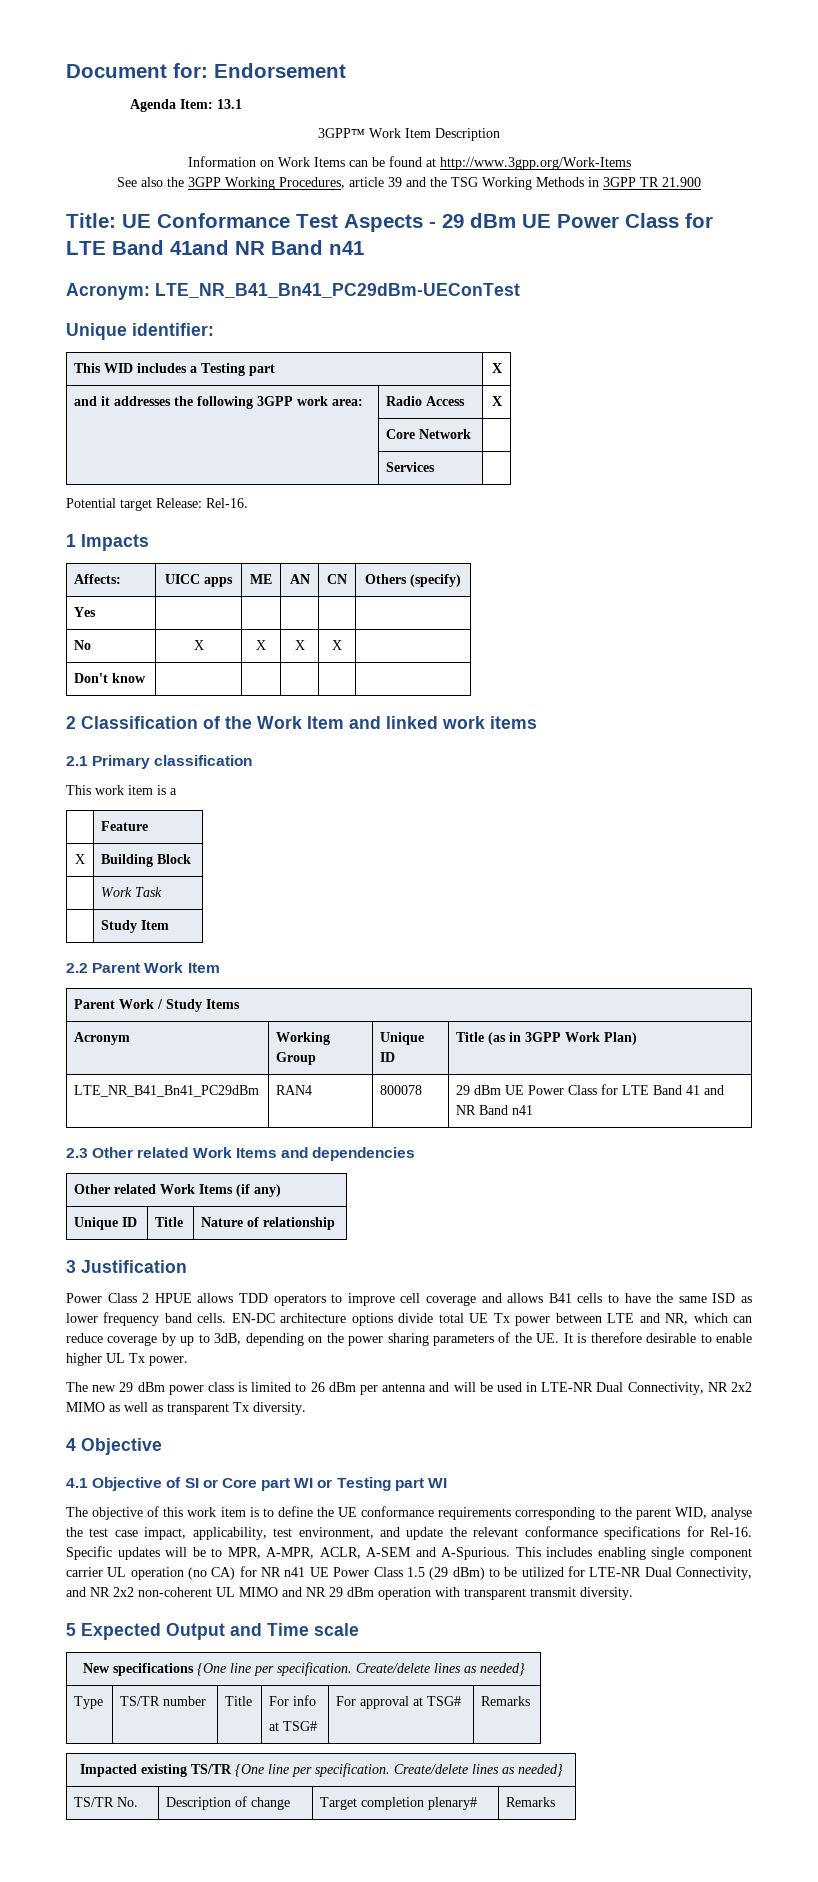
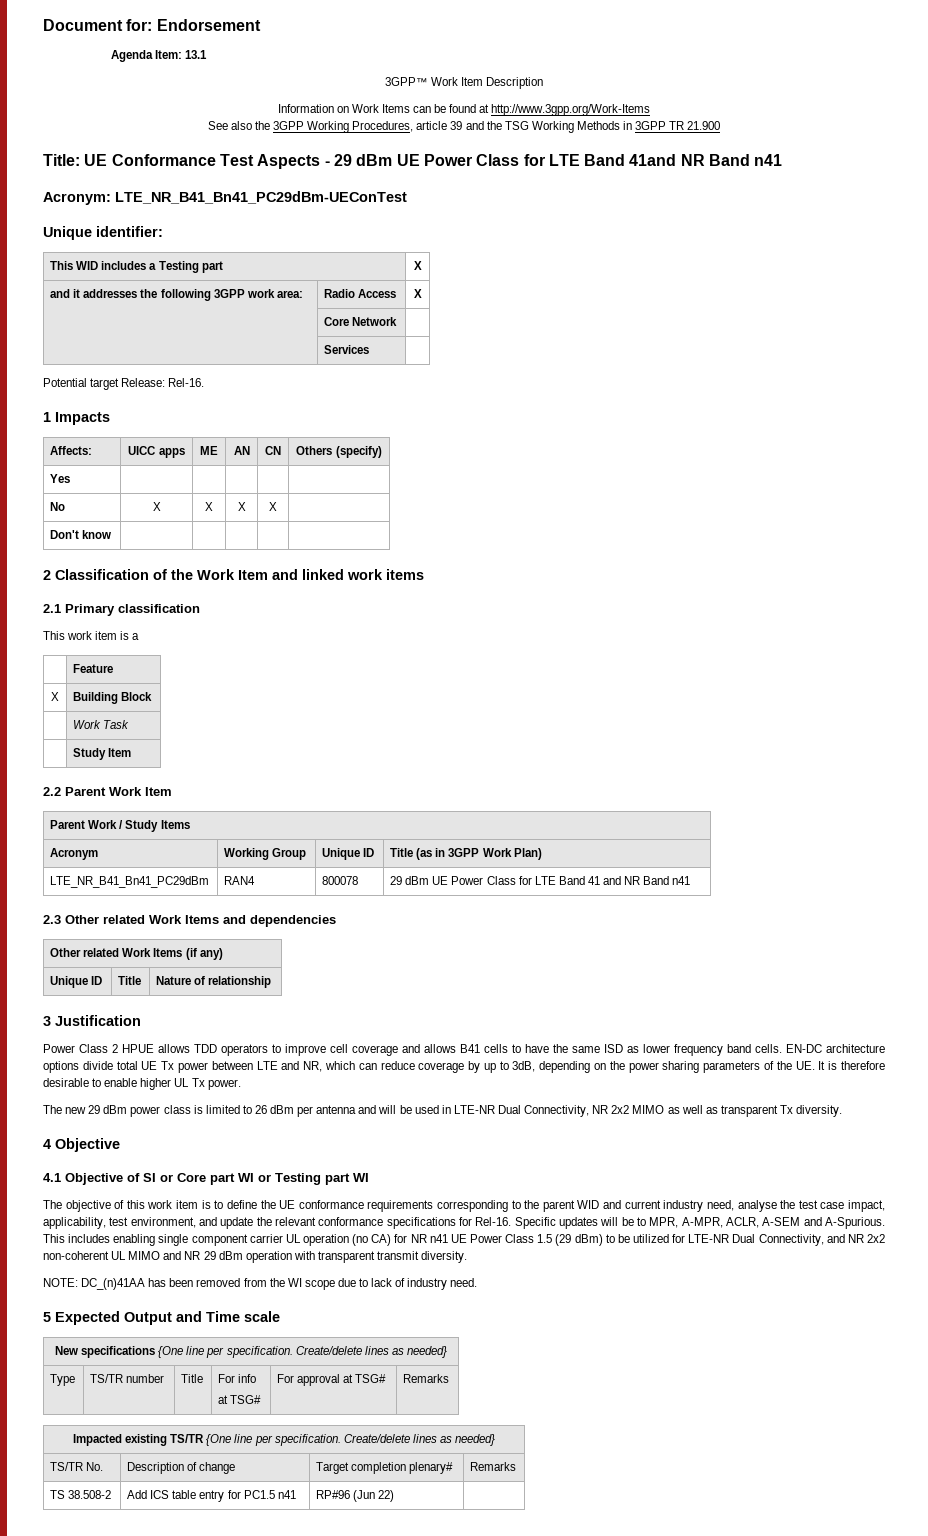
[674,1507,707,1519] WID, -> [577,1200,734,1212] WID and current industry need,
(633, 1593) none -> [43,1278,478,1290] // NOTE: DC_(n)41AA has been removed from the WI scope due to lack of industry need.
(556, 1802) none -> [50,1490,112,1499] [127,1490,296,1502] [316,1490,395,1502] // TS 38.508-2 | Add ICS table entry for PC1.5 n41 | RP#96 (Jun 22) |

